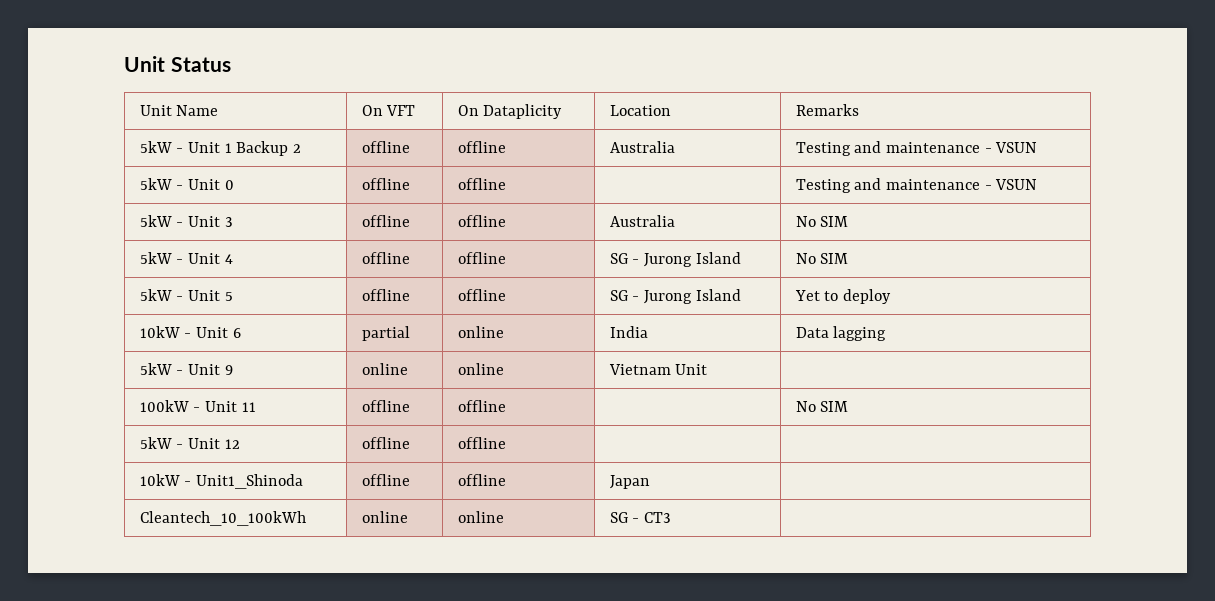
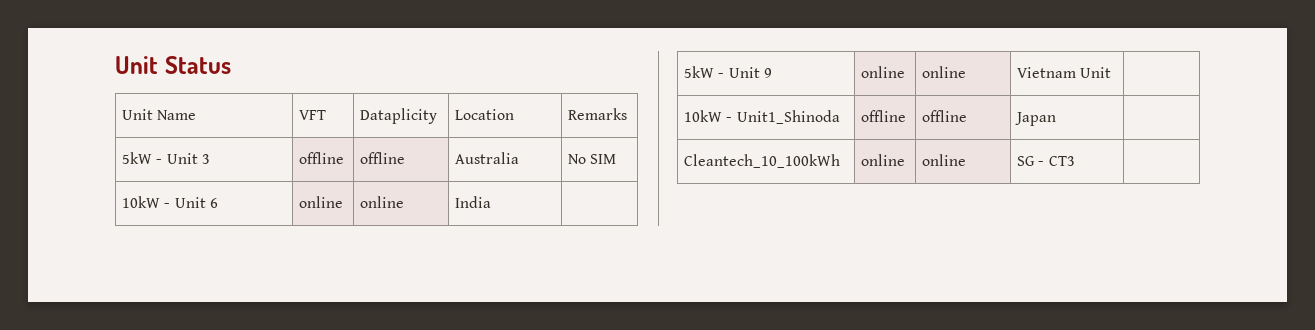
[361,105,383,116] On -> (197, 115) none
[457,105,479,116] On -> (326, 115) none
[139,141,302,156] [361,141,410,153] [457,141,506,153] [609,141,675,153] [795,141,1038,156] [139,178,234,190] [361,178,410,190] [457,178,506,190] [795,178,1038,193] // 5kW - Unit 1 Backup 2 | offline | offline | Australia | Testing and maintenance - VSUN // 5kW - Unit 0 | offline | offline | | Testing and maintenance - VSUN -> (627, 114) none
[139,252,233,264] [361,252,410,264] [457,252,506,264] [609,252,741,267] [795,253,849,264] [139,289,233,301] [361,289,410,301] [457,289,506,301] [609,289,741,304] [794,289,891,304] // 5kW - Unit 4 | offline | offline | SG - Jurong Island | No SIM // 5kW - Unit 5 | offline | offline | SG - Jurong Island | Yet to deploy -> (617, 159) none
[361,326,410,341] partial -> [298,196,343,208] online
[795,326,887,341] Data lagging -> (491, 202) none
[139,400,256,412] [361,400,410,412] [457,400,506,412] [795,401,849,412] [139,437,240,449] [361,437,410,449] [457,437,506,449] // 100kW - Unit 11 | offline | offline | | No SIM // 5kW - Unit 12 | offline | offline | | -> (1112, 72) none

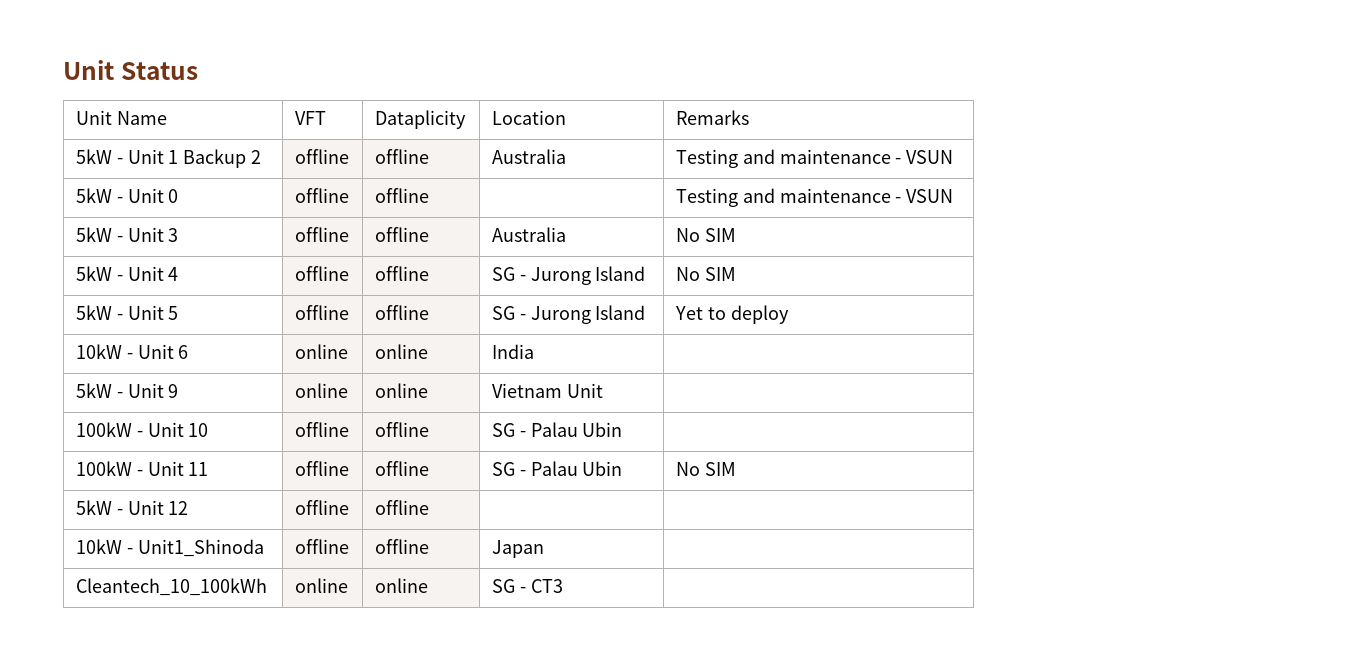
(627, 114) none -> [75,149,262,168] [294,149,349,164] [374,149,429,164] [491,149,566,164] [675,149,954,168] [75,188,179,203] [294,188,349,203] [374,188,429,203] [675,188,954,207] // 5kW - Unit 1 Backup 2 | offline | offline | Australia | Testing and maintenance - VSUN // 5kW - Unit 0 | offline | offline | | Testing and maintenance - VSUN
(617, 159) none -> [75,266,179,281] [294,266,349,281] [374,266,429,281] [491,266,646,285] [675,267,736,281] [75,305,179,320] [294,305,349,320] [374,305,429,320] [491,305,646,324] [674,305,789,324] // 5kW - Unit 4 | offline | offline | SG - Jurong Island | No SIM // 5kW - Unit 5 | offline | offline | SG - Jurong Island | Yet to deploy
(1112, 72) none -> [75,422,209,437] [294,422,349,437] [374,422,429,437] [491,422,623,437] [75,461,209,476] [294,461,349,476] [374,461,429,476] [491,461,623,476] [675,462,736,476] [75,500,189,515] [294,500,349,515] [374,500,429,515] // 100kW - Unit 10 | offline | offline | SG - Palau Ubin | // 100kW - Unit 11 | offline | offline | SG - Palau Ubin | No SIM // 5kW - Unit 12 | offline | offline | |

